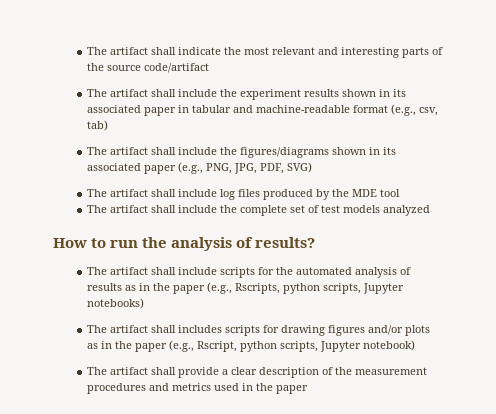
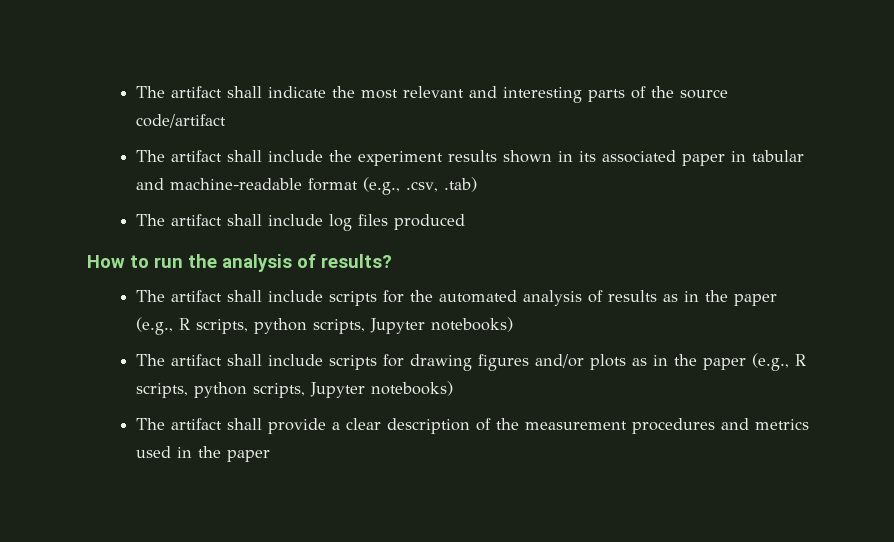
[418,107,438,116] [86,120,108,131] [86,147,396,158] [86,162,312,174] csv, tab) // The artifact shall include the figures/diagrams shown in its associated paper (e.g., PNG, JPG, PDF, SVG) -> [405,177,477,192] .csv, .tab)
[315,189,400,200] [86,205,430,216] by the MDE tool // The artifact shall include the complete set of test models analyzed -> (465, 222) none
[234,283,404,294] [86,298,144,309] [86,325,222,333] Rscripts, python scripts, Jupyter notebooks) // The artifact shall includes -> [178,317,513,334] [135,354,323,366] R scripts, python scripts, Jupyter notebooks) // The artifact shall include
[196,340,415,352] Rscript, python scripts, Jupyter notebook) -> [794,354,806,366] [135,381,453,398] R scripts, python scripts, Jupyter notebooks)

